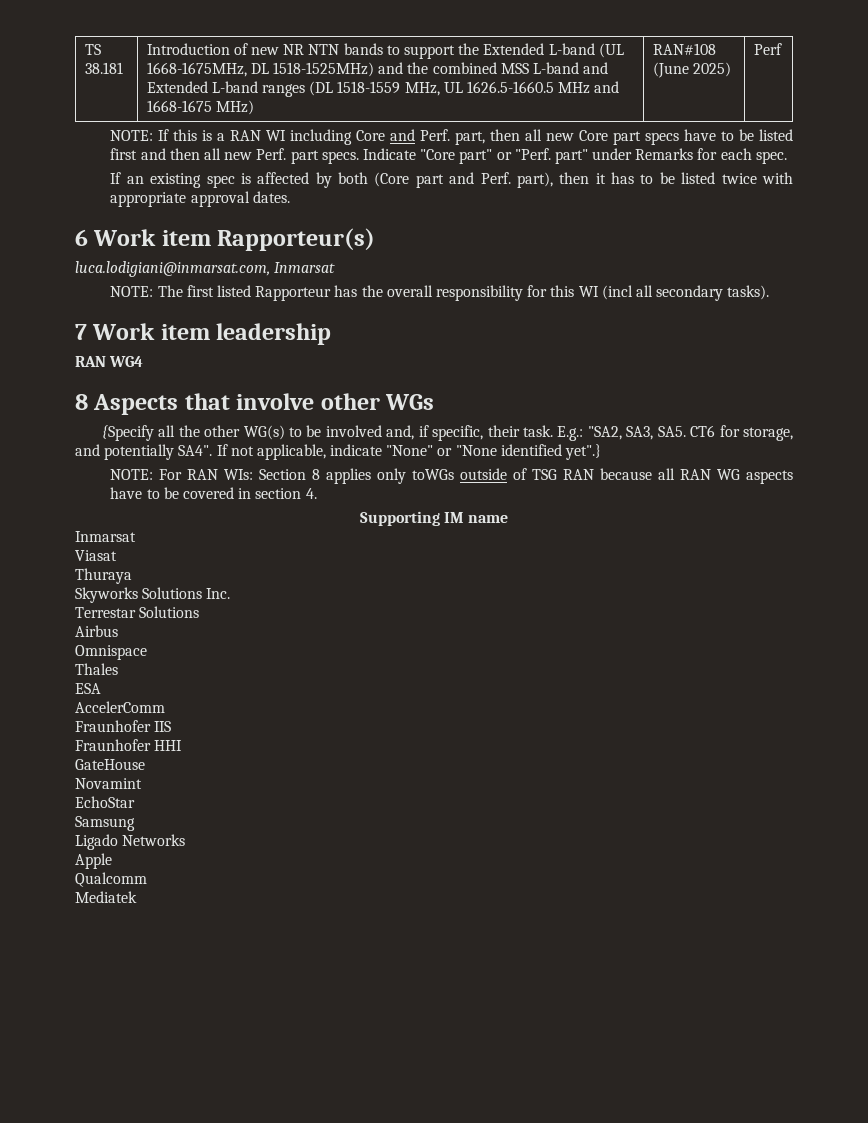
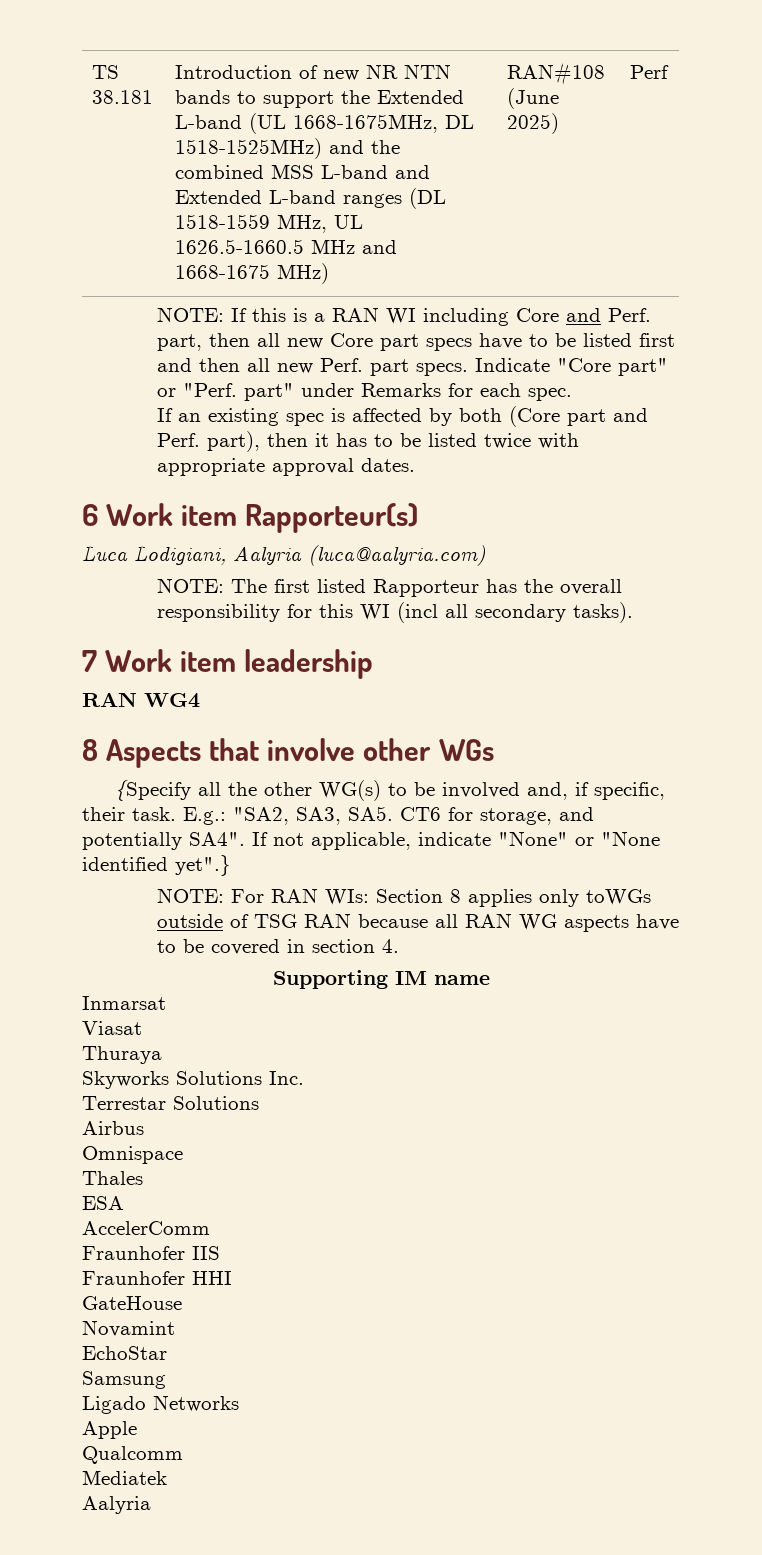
[75,261,336,277] luca.lodigiani@inmarsat.com, Inmarsat -> [82,545,486,566] Luca Lodigiani, Aalyria (luca@aalyria.com)
(137, 897) none -> [82,1496,151,1514] // Aalyria

